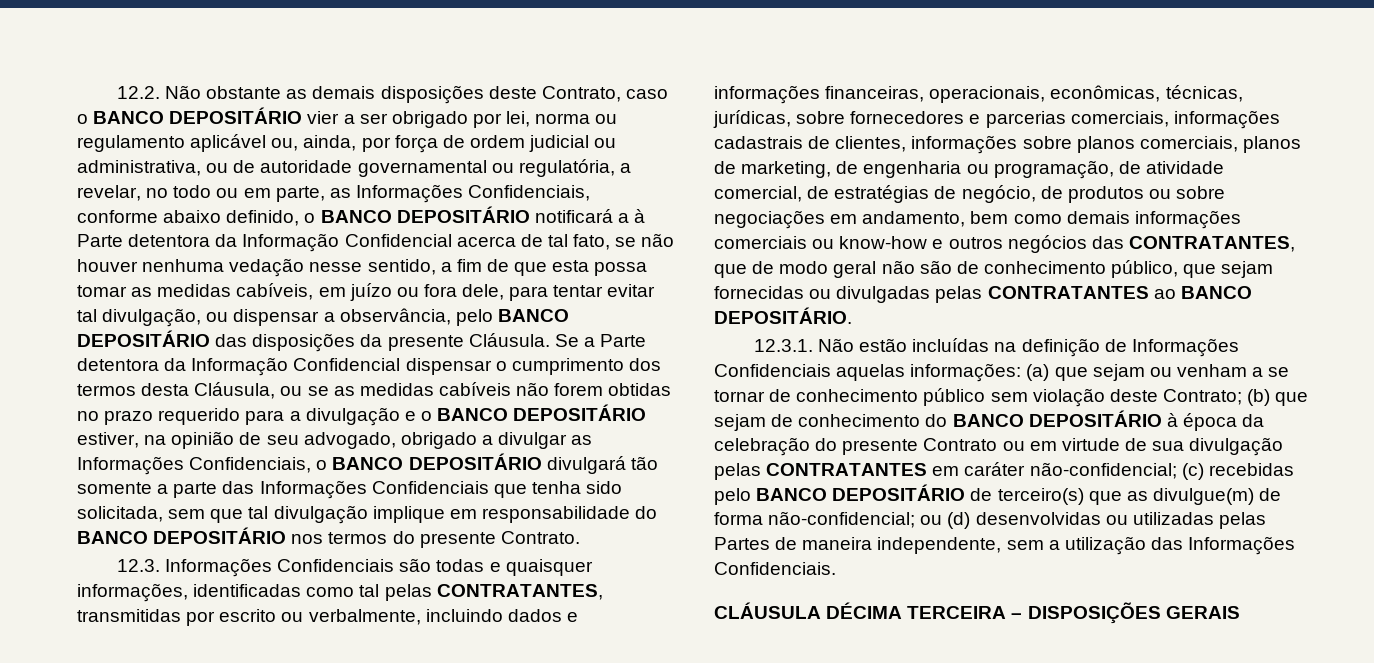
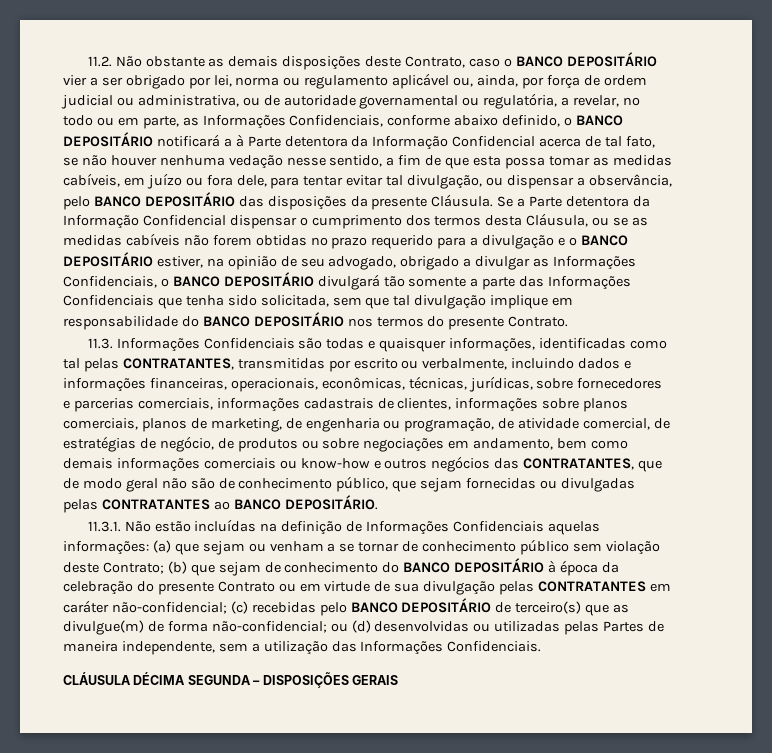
[116,86,160,99] 12.2. -> [87,56,112,67] 11.2.
[116,559,160,572] 12.3. -> [87,338,113,349] 11.3.
[753,339,813,352] 12.3.1. -> [87,521,121,532] 11.3.1.
[907,606,1007,619] TERCEIRA -> [187,675,251,685] SEGUNDA

